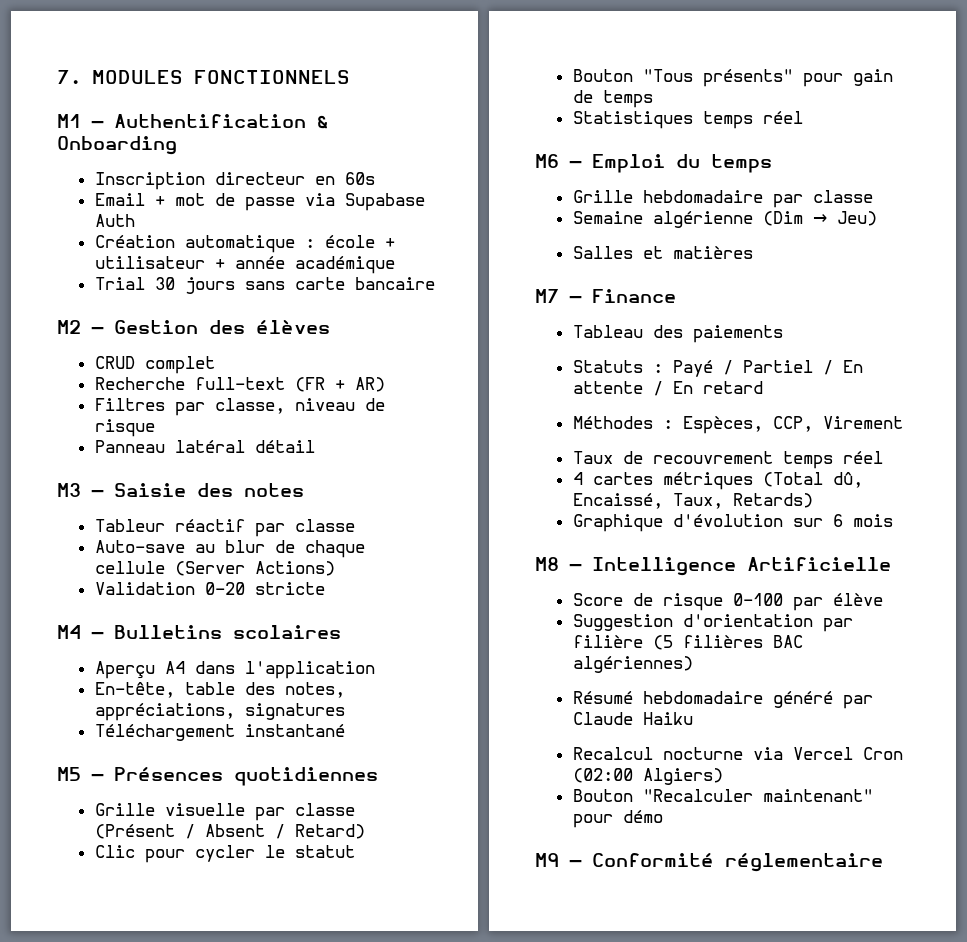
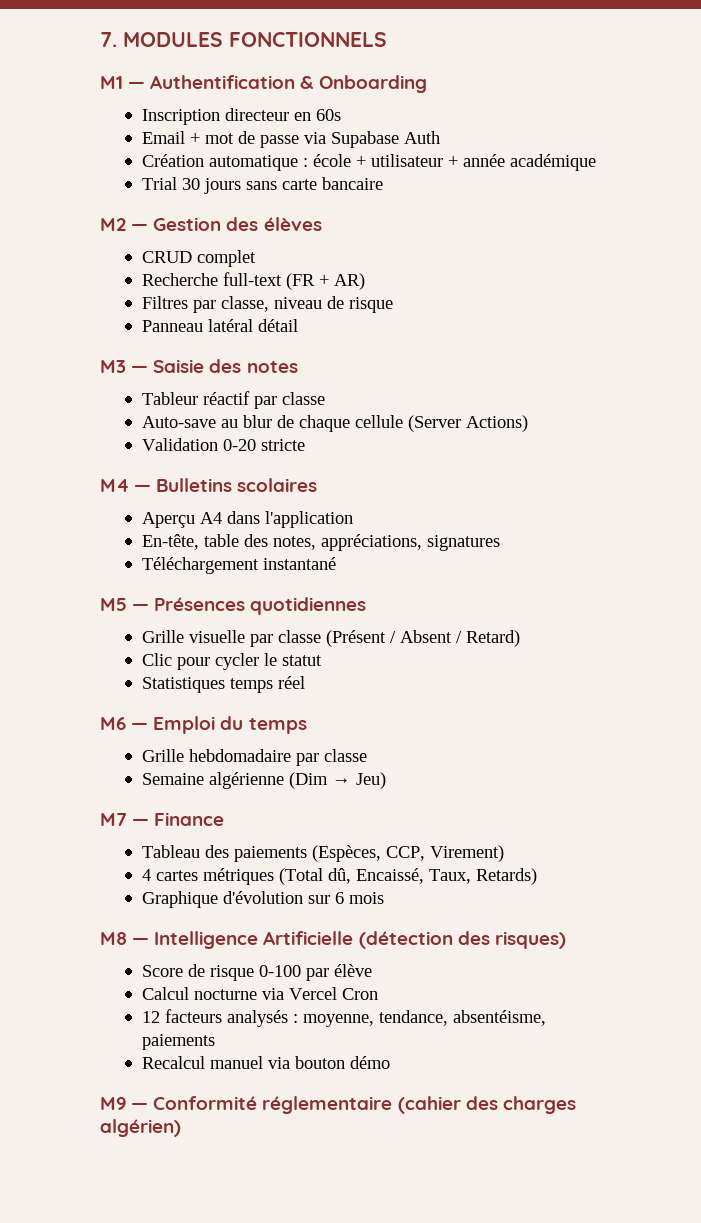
[572,69,893,87] [572,90,653,108] // Bouton "Tous présents" pour gain de temps -> (322, 660) none
[572,246,753,259] // Salles et matières -> (386, 780) none
[572,360,863,377] [572,381,763,396] [572,416,903,434] [572,451,883,469] // Statuts : Payé / Partiel / En attente / En retard // Méthodes : Espèces, CCP, Virement // Taux de recouvrement temps réel -> [311,845,504,862] (Espèces, CCP, Virement)
(891, 564) none -> [358,931,566,949] (détection des risques)
[572,614,853,632] [572,635,803,650] [572,656,693,673] [572,691,873,709] [572,712,693,725] [572,747,903,760] [572,768,723,785] [572,789,873,802] [572,814,613,828] Suggestion d'orientation par filière (5 filières BAC algériennes) // Résumé hebdomadaire généré par Claude Haiku // Recalcul nocturne via Vercel Cron (02:00 Algiers) // Bouton "Recalculer maintenant" pour -> [141,987,378,1000] [141,1009,546,1027] [141,1034,215,1050] [141,1056,345,1069] Calcul nocturne via Vercel Cron // 12 facteurs analysés : moyenne, tendance, absentéisme, paiements // Recalcul manuel via bouton
(883, 862) none -> [397,1096,576,1114] [100,1119,181,1137] (cahier des charges algérien)

